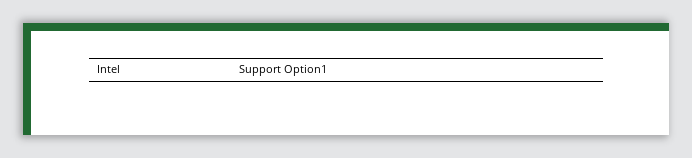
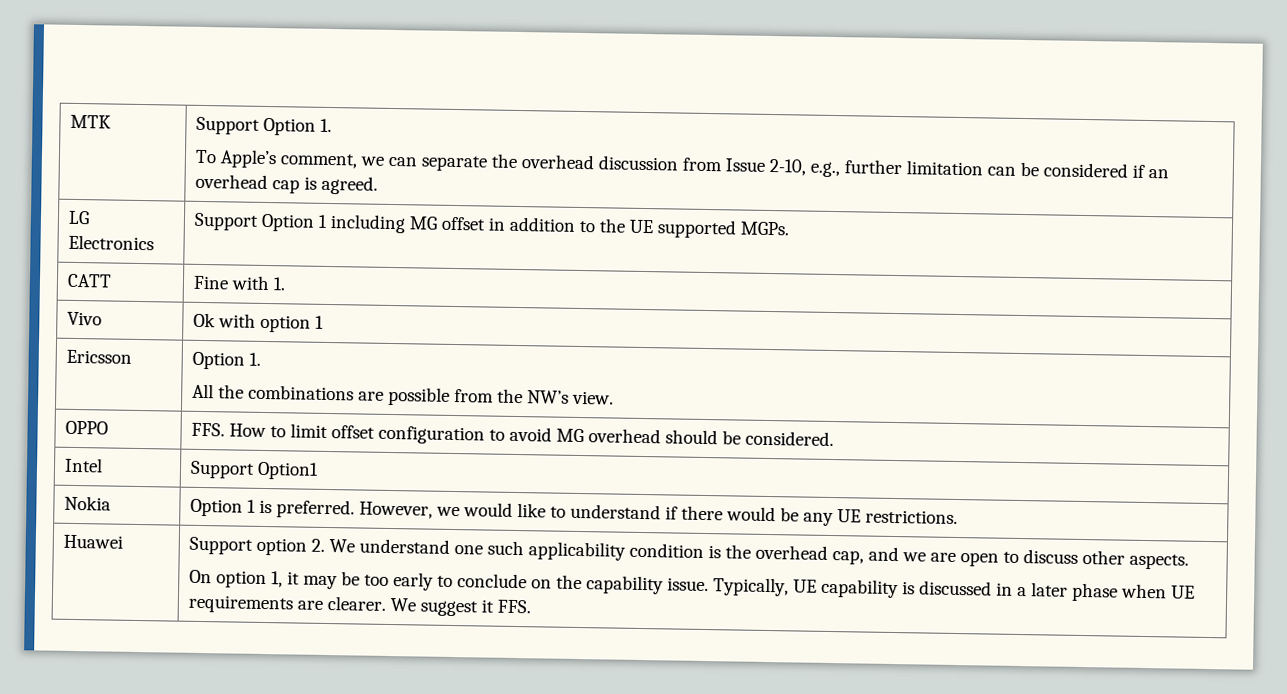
[97,65,121,73] [239,64,328,76] Intel | Support Option1 -> [69,114,111,129] [195,116,332,136] [194,149,1169,179] [194,173,378,195] [67,210,90,225] [67,234,154,251] [193,212,789,239] [66,273,112,288] [192,275,286,291] [66,311,102,326] [192,312,324,333] [65,349,132,364] [191,351,261,370] [191,383,614,406] [64,420,108,435] [190,422,834,447] [63,457,103,473] [189,460,319,480] [63,495,111,511] [189,498,958,527] [62,534,123,549] [188,536,1189,570] [188,569,1195,602] [187,594,531,617] MTK | Support Option 1. // To Apple’s comment, we can separate the overhead discussion from Issue 2-10, e.g., further limitation can be considered if an overhead cap is agreed. // LG Electronics | Support Option 1 including MG offset in addition to the UE supported MGPs. // CATT | Fine with 1. // Vivo | Ok with option 1 // Ericsson | Option 1. // All the combinations are possible from the NW’s view. // OPPO | FFS. How to limit offset configuration to avoid MG overhead should be considered. // Intel | Support Option1 // Nokia | Option 1 is preferred. However, we would like to understand if there would be any UE restrictions. // Huawei | Support option 2. We understand one such applicability condition is the overhead cap, and we are open to discuss other aspects. // On option 1, it may be too early to conclude on the capability issue. Typically, UE capability is discussed in a later phase when UE requirements are clearer. We suggest it FFS.

